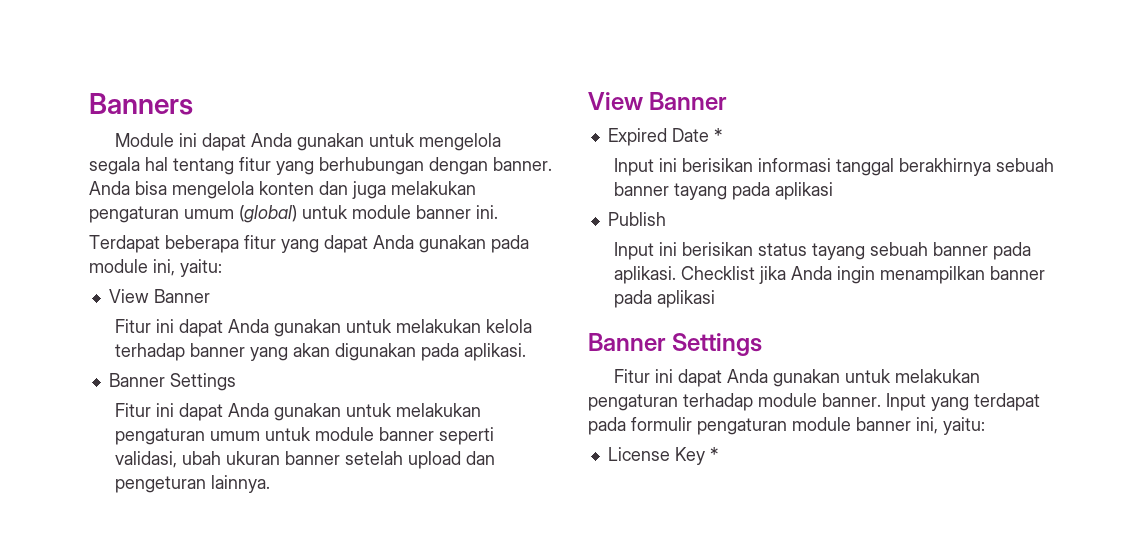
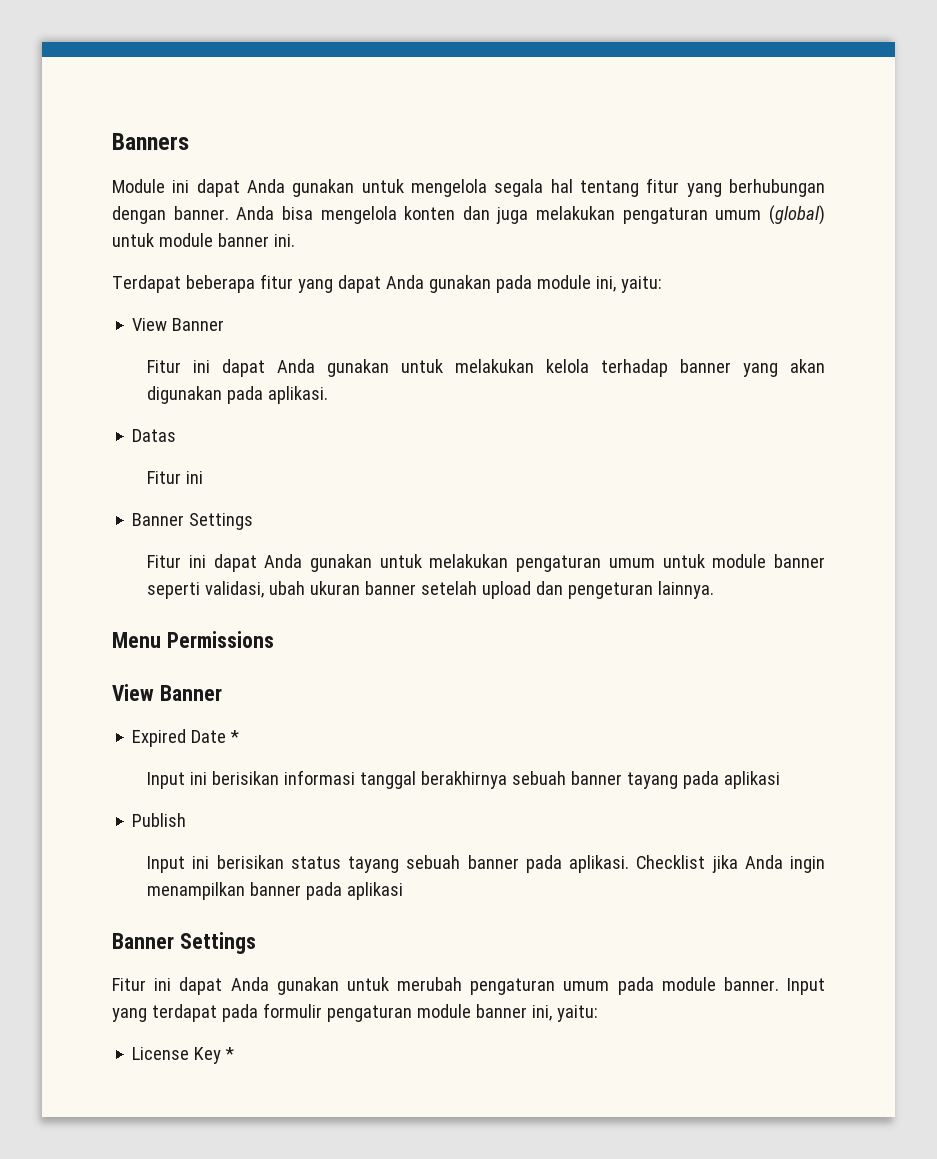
(526, 352) none -> [132,429,177,442] [147,471,204,484] // Datas // Fitur ini
(270, 484) none -> [112,631,274,648] // Menu Permissions
[894,369,980,383] [588,393,753,411] melakukan pengaturan terhadap -> [397,977,654,995] merubah pengaturan umum pada

